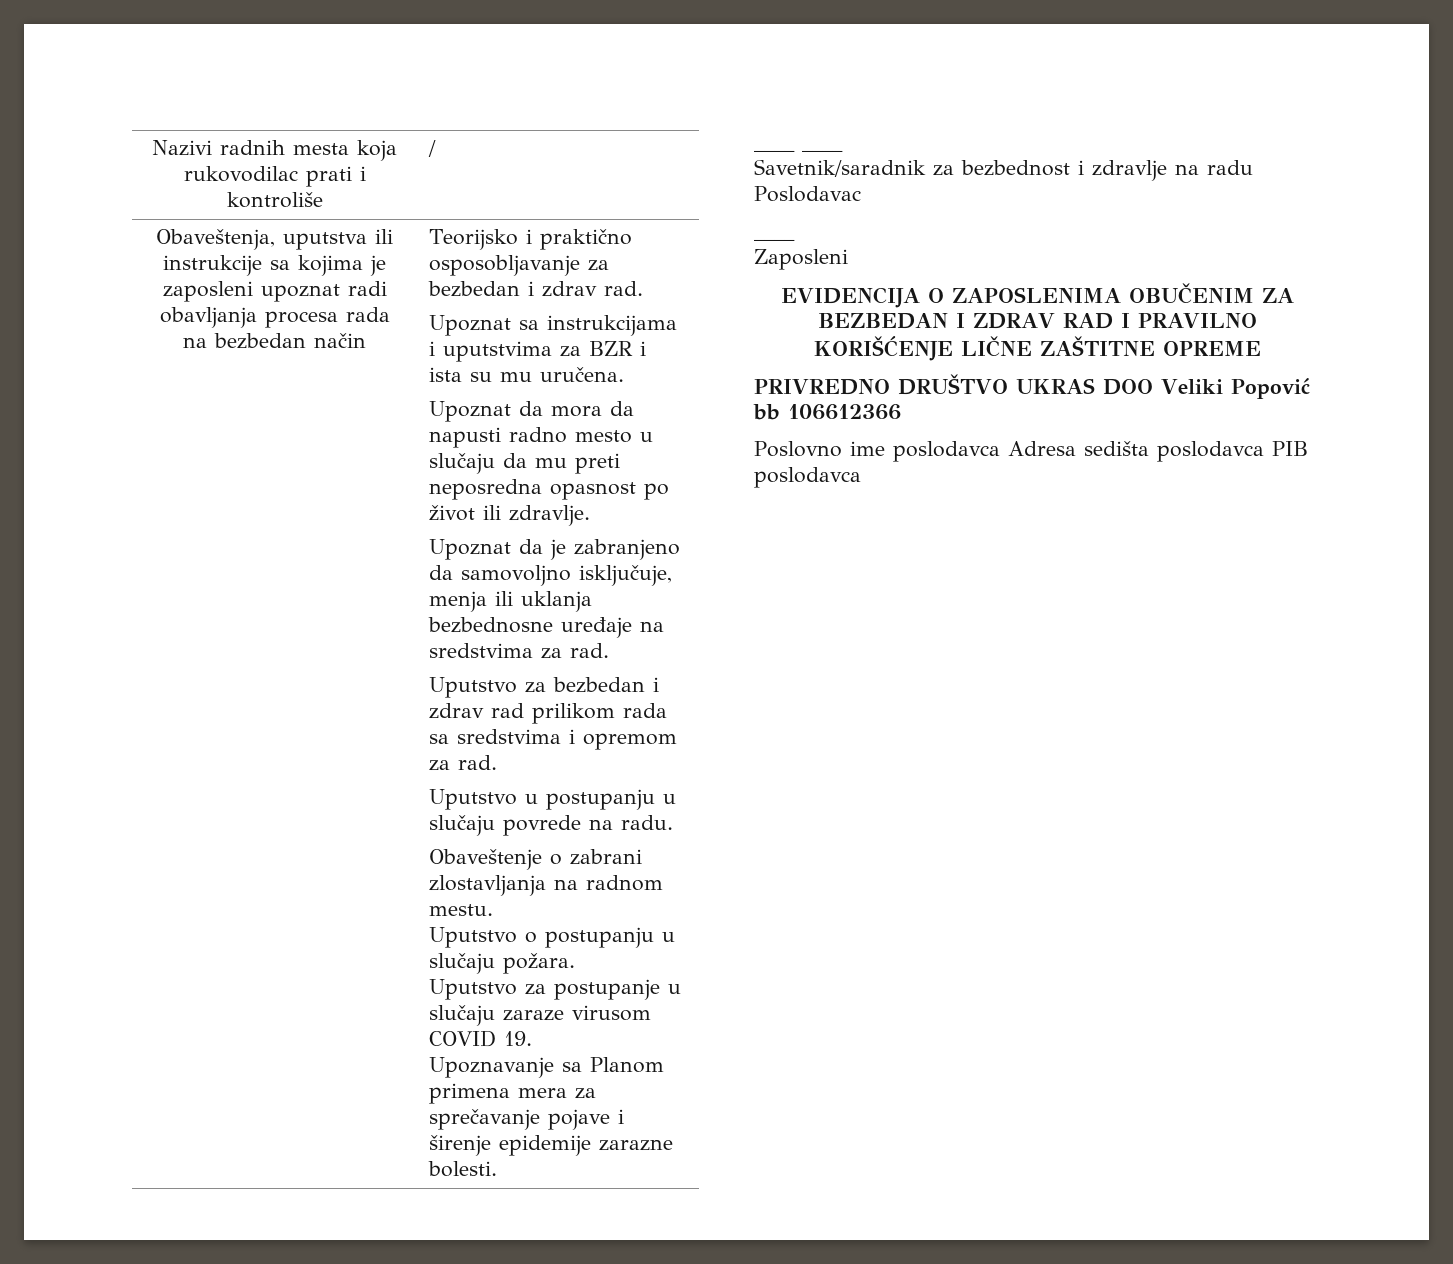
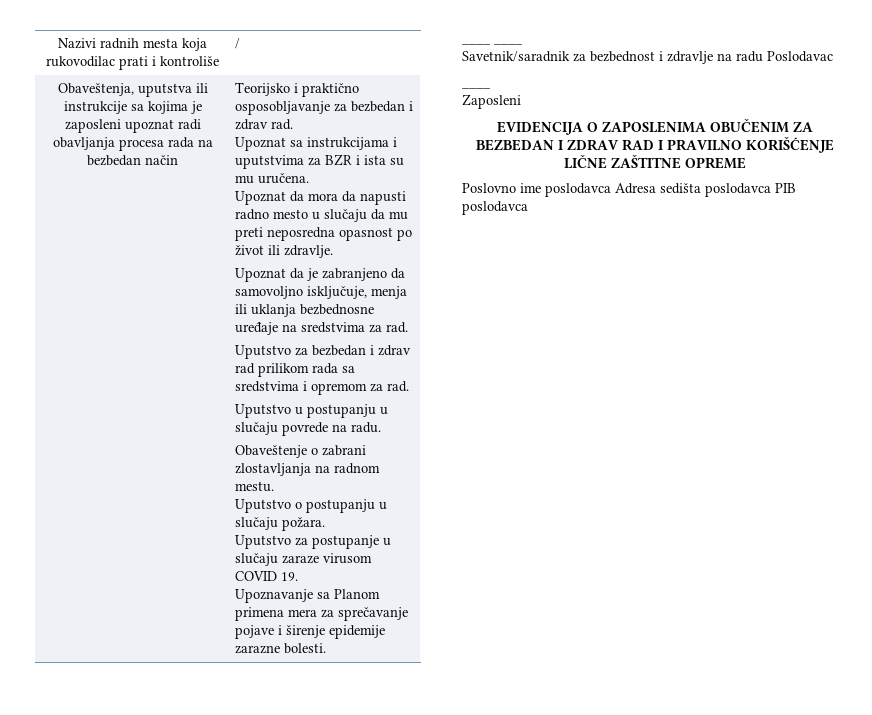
[754,374,1310,399] [753,404,901,420] // PRIVREDNO DRUŠTVO UKRAS DOO Veliki Popović bb 106612366 -> (746, 163) none

